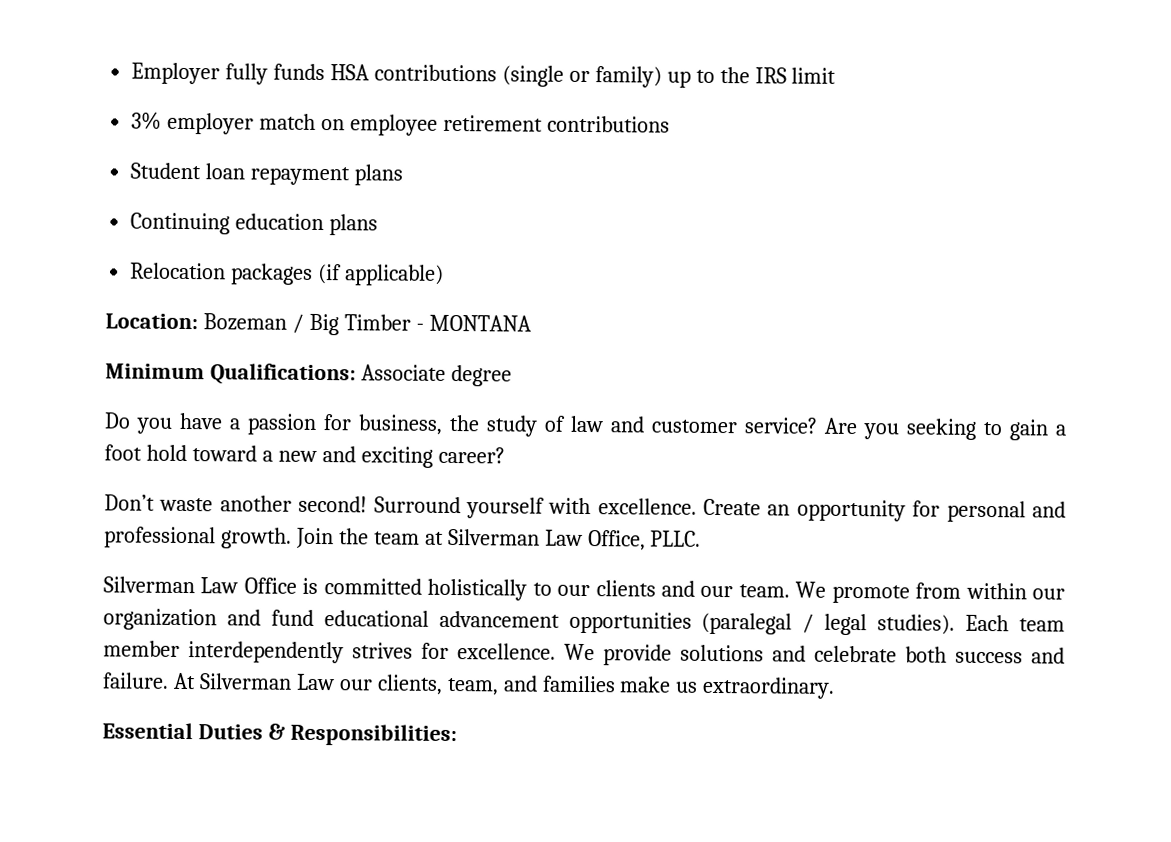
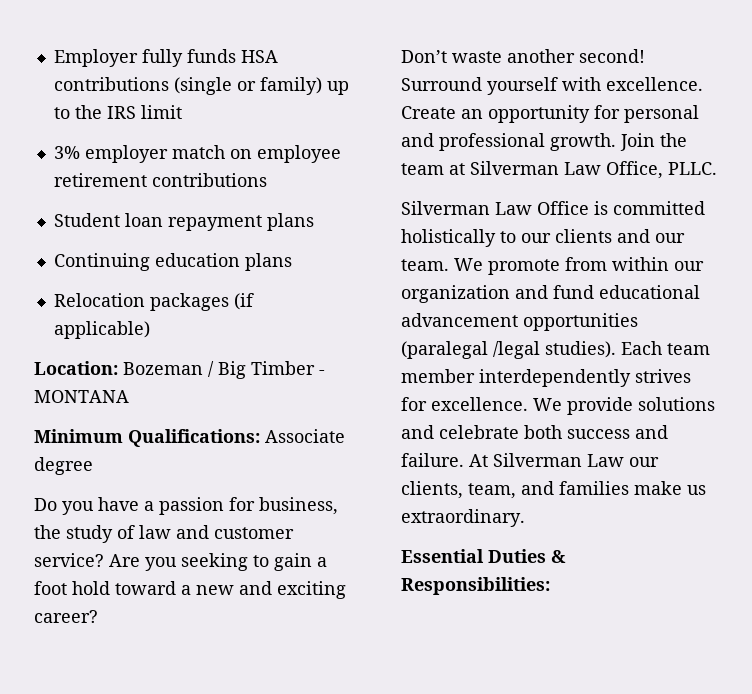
[802,613,868,636] / legal -> [493,341,540,359] /legal

